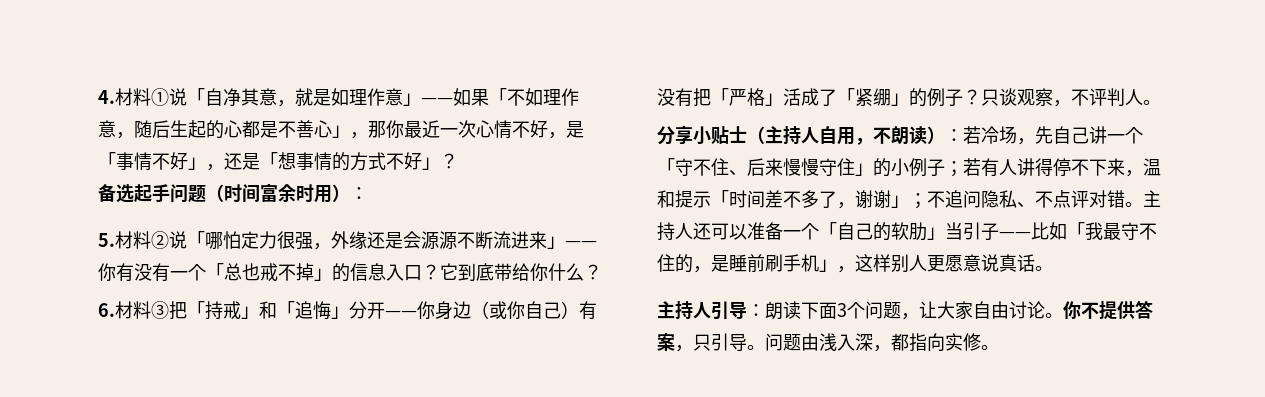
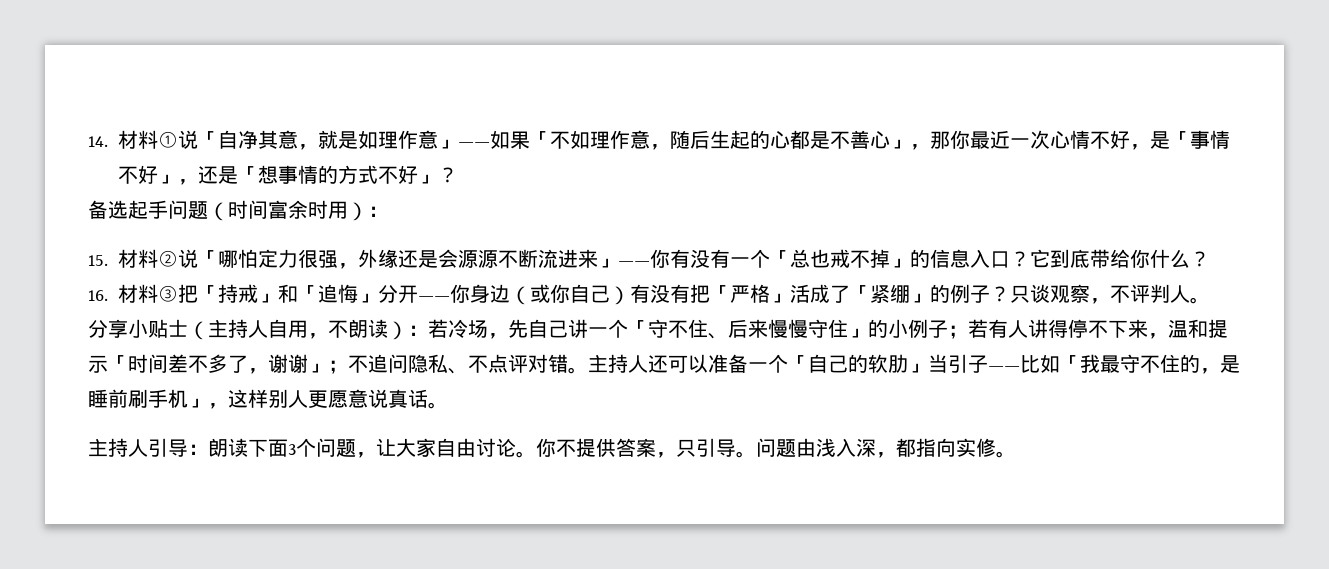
[98,90,115,104] 4. -> [88,136,108,147] 14.
[98,233,115,247] 5. -> [88,255,108,266] 15.
[98,303,115,317] 6. -> [88,290,108,301] 16.

